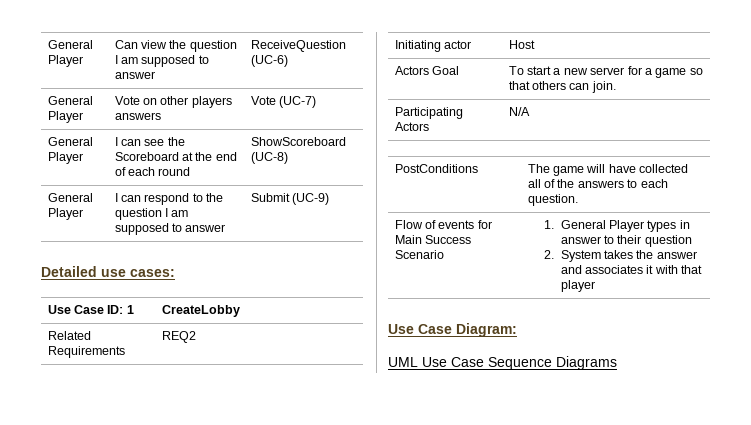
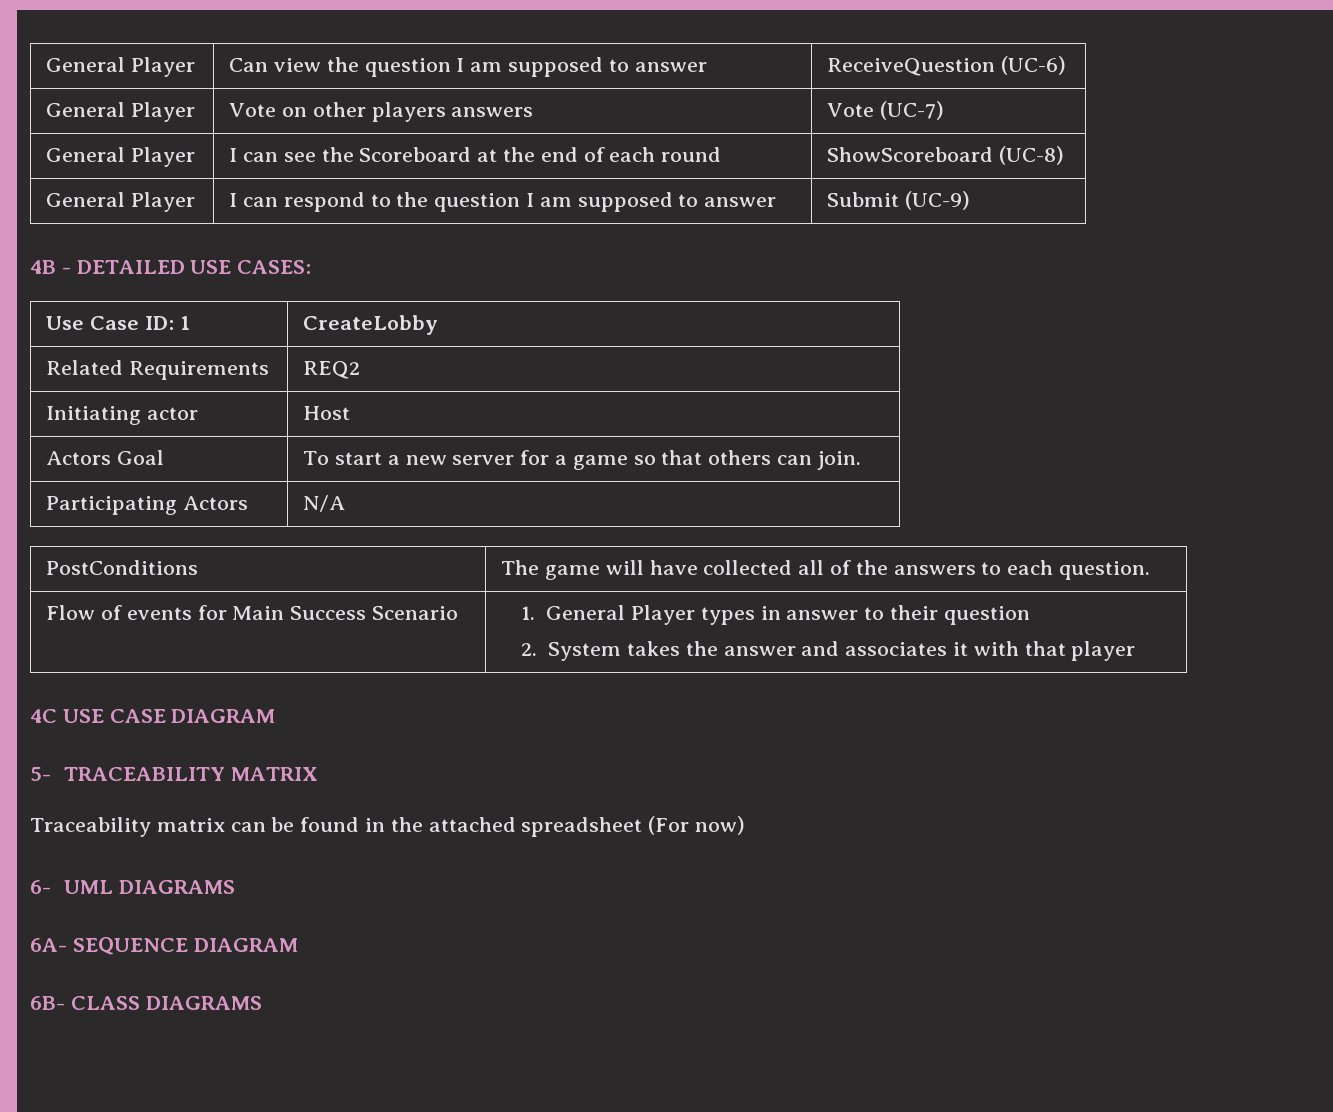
[41,266,175,277] Detailed use cases: -> [30,260,312,274] 4B - DETAILED USE CASES:
[388,323,517,337] [388,356,617,370] Use Case Diagram: // UML Use Case Sequence Diagrams -> [30,709,276,723] [30,767,318,781] [30,816,746,837] [30,880,235,894] [30,937,298,955] [30,996,262,1010] 4C USE CASE DIAGRAM // 5- TRACEABILITY MATRIX // Traceability matrix can be found in the attached spreadsheet (For now) // 6- UML DIAGRAMS // 6A- SEQUENCE DIAGRAM // 6B- CLASS DIAGRAMS

